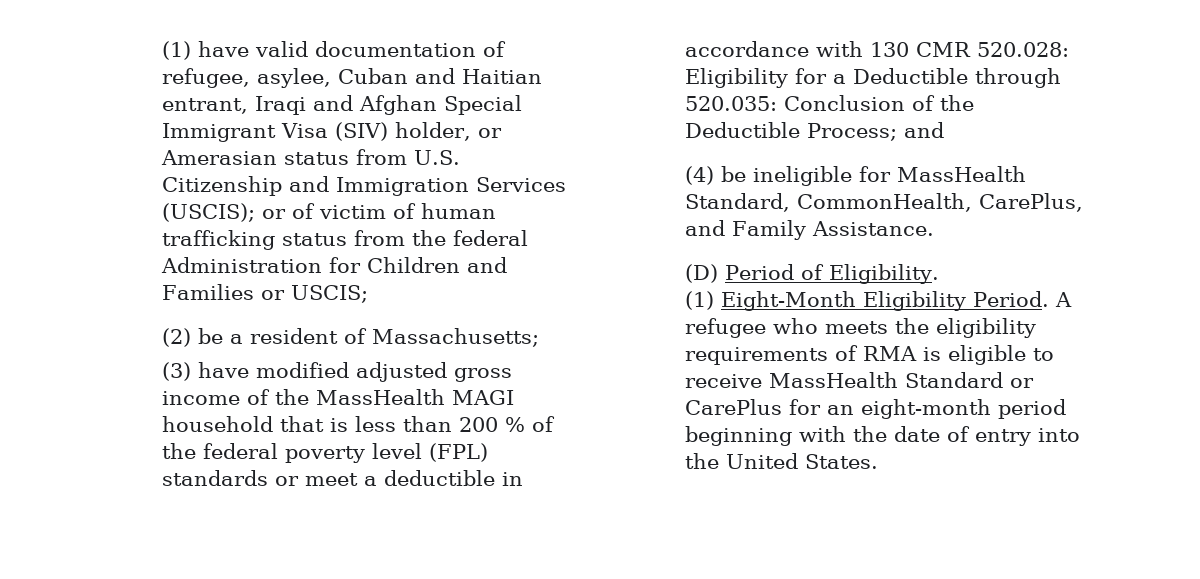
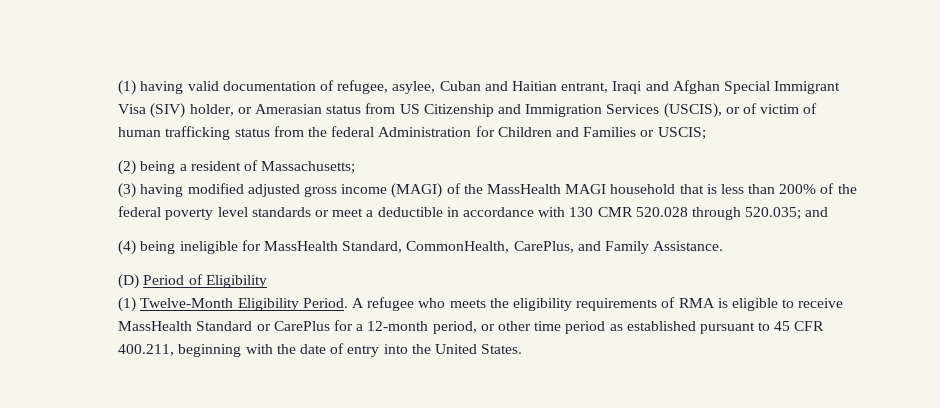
[162,41,250,60] (1) have -> [118,80,184,95] (1) having
[414,150,461,165] U.S. -> [399,104,420,114] US
[162,203,256,222] (USCIS); -> [663,103,722,118] (USCIS),
[198,328,224,344] be -> [140,161,176,174] being
[198,362,250,378] have -> [140,184,184,197] having
(241, 398) none -> [391,183,443,198] (MAGI)
[459,417,526,432] 200 % -> [779,184,817,194] 200%
[429,443,489,462] (FPL) -> (248, 212) none
[977,42,1070,57] [685,68,1062,88] [685,95,975,111] [685,122,898,141] 520.028: Eligibility for a Deductible through 520.035: Conclusion of the Deductible Process; -> [635,207,802,220] 520.028 through 520.035;
[721,166,747,182] be -> [140,241,176,254] being
[829,264,940,284] [685,291,857,311] Eligibility. // (1) Eight-Month -> [205,275,267,288] [118,297,234,312] Eligibility // (1) Twelve-Month
[827,399,1067,419] an eight-month period -> [356,321,825,334] [118,344,175,356] a 12-month period, or other time period as established pursuant to 45 CFR 400.211,

